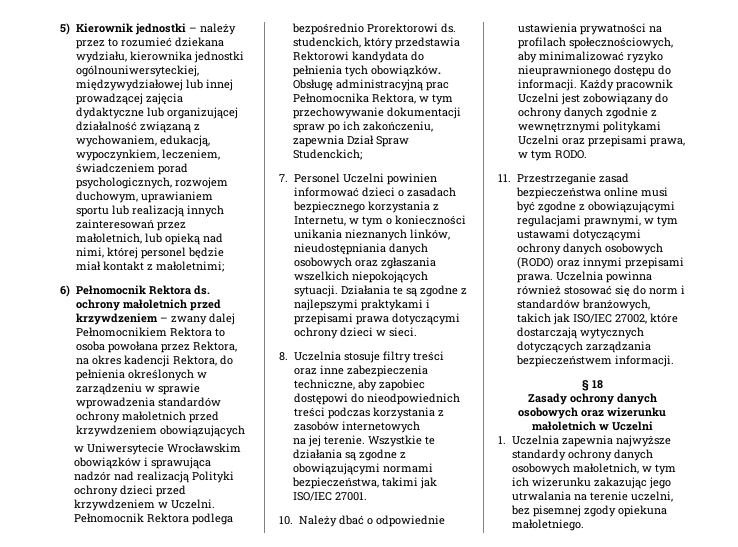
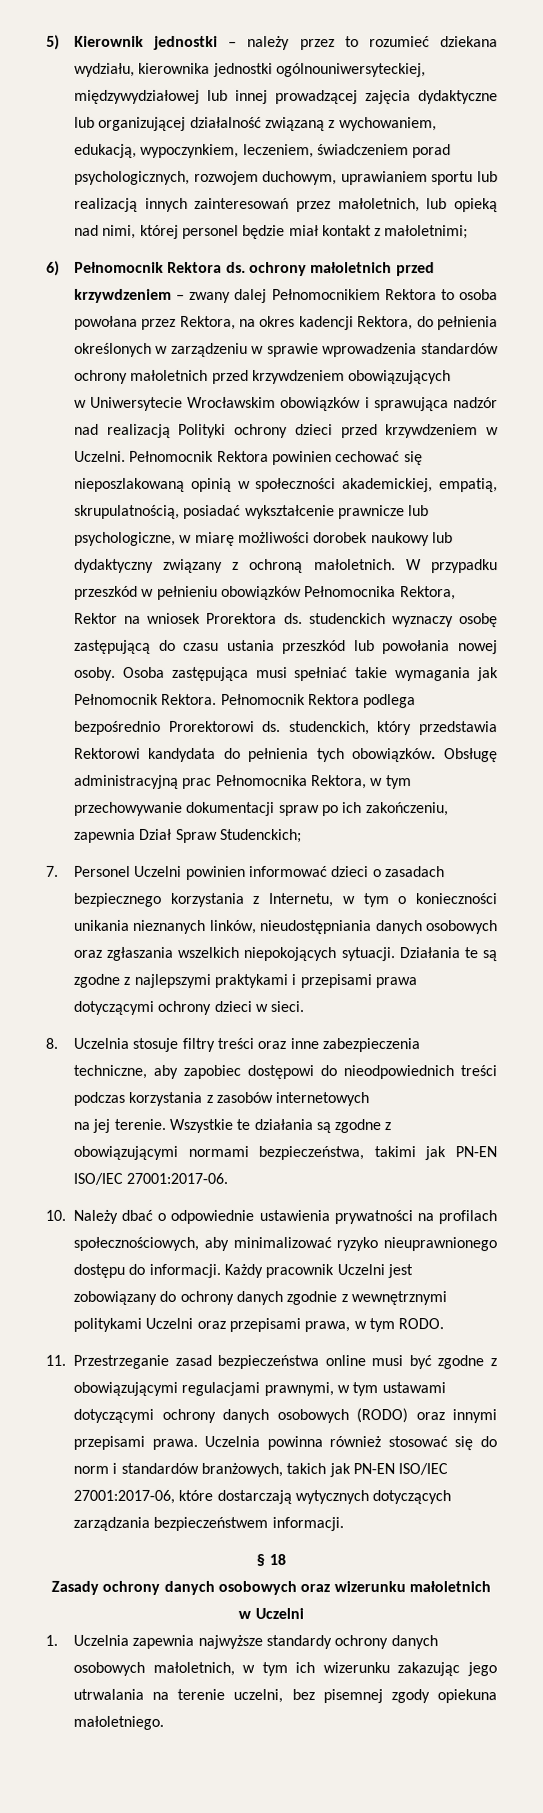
(190, 518) none -> [271,450,423,466] [73,477,498,493] [73,504,430,520] [73,531,453,547] [73,558,498,574] [73,585,456,601] [73,612,498,628] [73,639,498,655] [73,666,500,682] [73,693,360,706] powinien cechować się nieposzlakowaną opinią w społeczności akademickiej, empatią, skrupulatnością, posiadać wykształcenie prawnicze lub psychologiczne, w miarę możliwości dorobek naukowy lub dydaktyczny związany z ochroną małoletnich. W przypadku przeszkód w pełnieniu obowiązków Pełnomocnika Rektora, Rektor na wniosek Prorektora ds. studenckich wyznaczy osobę zastępującą do czasu ustania przeszkód lub powołania nowej osoby. Osoba zastępująca musi spełniać takie wymagania jak Pełnomocnik Rektora. Pełnomocnik Rektora
[293,492,368,501] ISO/IEC 27001. -> [455,1146,497,1158] [72,1172,229,1185] PN-EN ISO/IEC 27001:2017-06.
[572,314,647,324] ISO/IEC 27002, -> [352,1463,449,1476] [73,1489,175,1504] PN-EN ISO/IEC 27001:2017-06,

